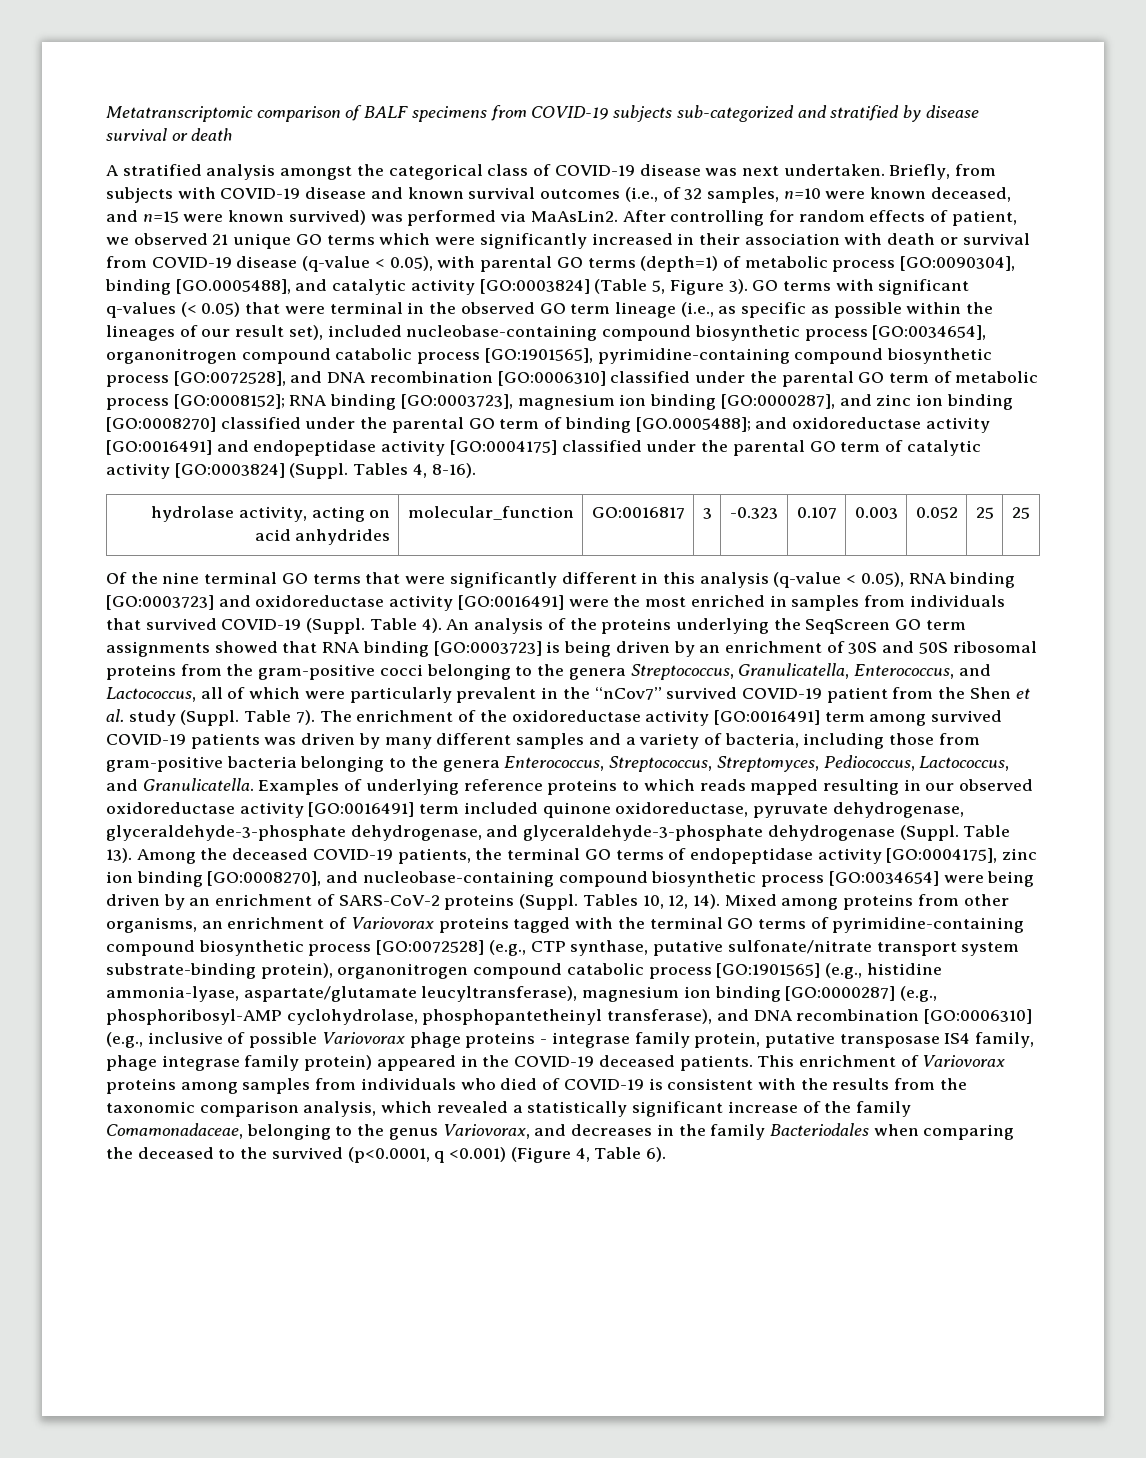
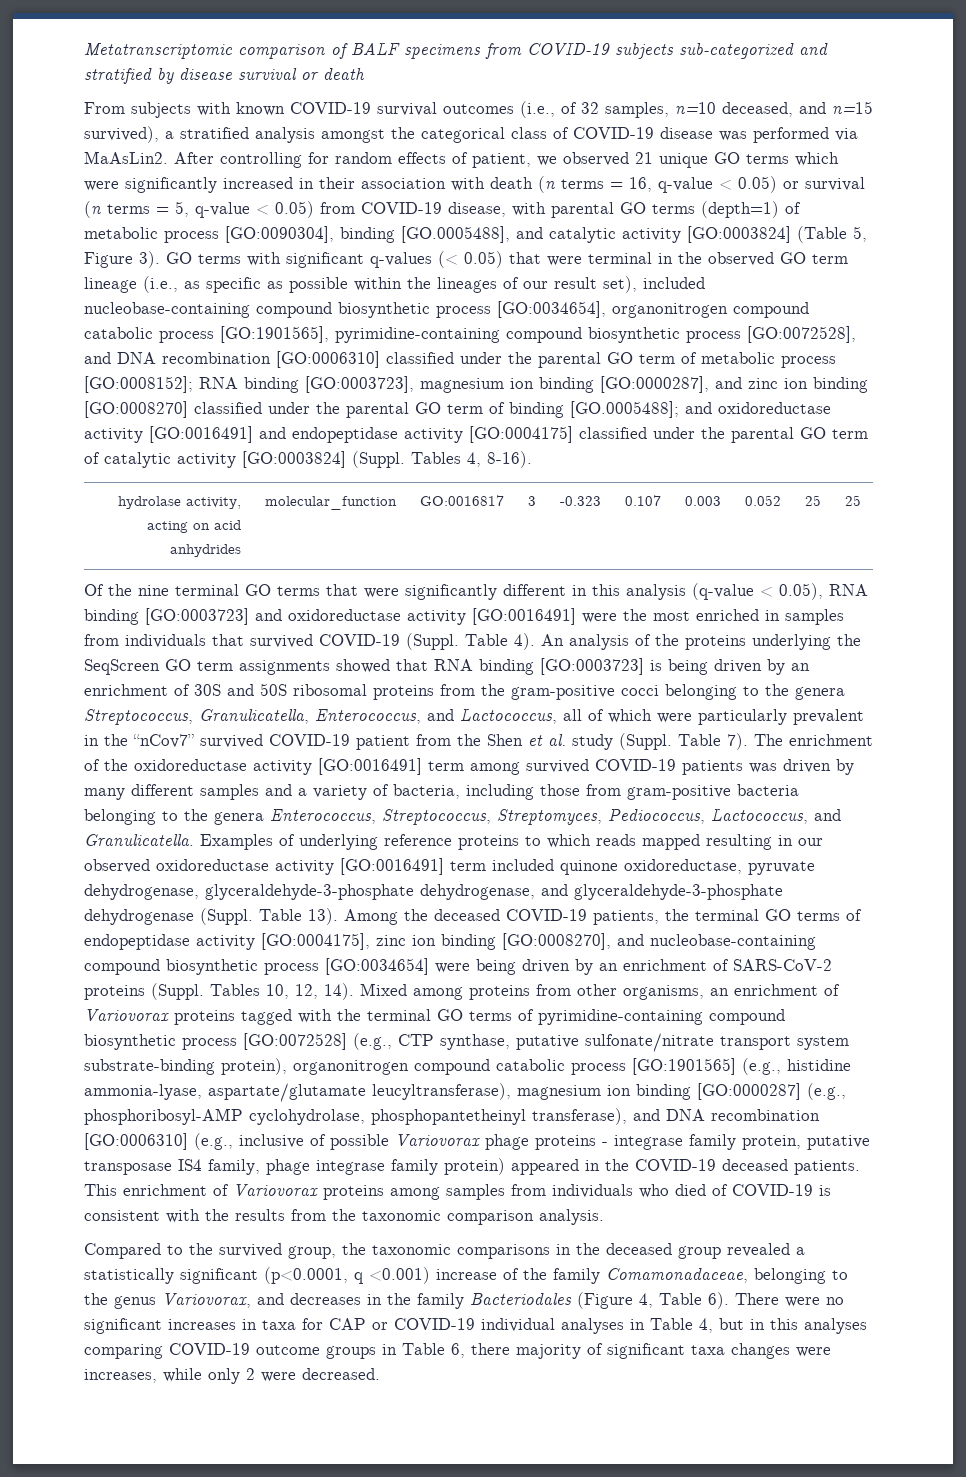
[106,165,119,176] A -> [84,101,873,118] [84,126,174,143] From subjects with known COVID-19 survival outcomes (i.e., of 32 samples, n=10 deceased, and n=15 survived), a
[741,164,997,180] [106,187,1011,203] [106,210,403,225] next undertaken. Briefly, from subjects with COVID-19 disease and known survival outcomes (i.e., of 32 samples, n=10 were known deceased, and n=15 were known survived) was -> (747, 136) none
[939,233,1030,245] [106,256,433,272] or survival from COVID-19 disease (q-value < 0.05), -> [538,176,865,193] [84,201,506,218] (n terms = 16, q-value < 0.05) or survival (n terms = 5, q-value < 0.05) from COVID-19 disease,
[303,1101,433,1117] analysis, which -> [539,1209,604,1225] [84,1243,721,1259] analysis. // Compared to the survived group, the taxonomic comparisons in the deceased group
(724, 1109) none -> [264,1267,430,1284] (p<0.0001, q <0.001)
[873,1124,1015,1140] [106,1147,666,1163] when comparing the deceased to the survived (p<0.0001, q <0.001) (Figure 4, Table 6). -> [577,1292,844,1309] [84,1318,867,1334] [84,1343,831,1359] [84,1368,380,1384] (Figure 4, Table 6). There were no significant increases in taxa for CAP or COVID-19 individual analyses in Table 4, but in this analyses comparing COVID-19 outcome groups in Table 6, there majority of significant taxa changes were increases, while only 2 were decreased.

